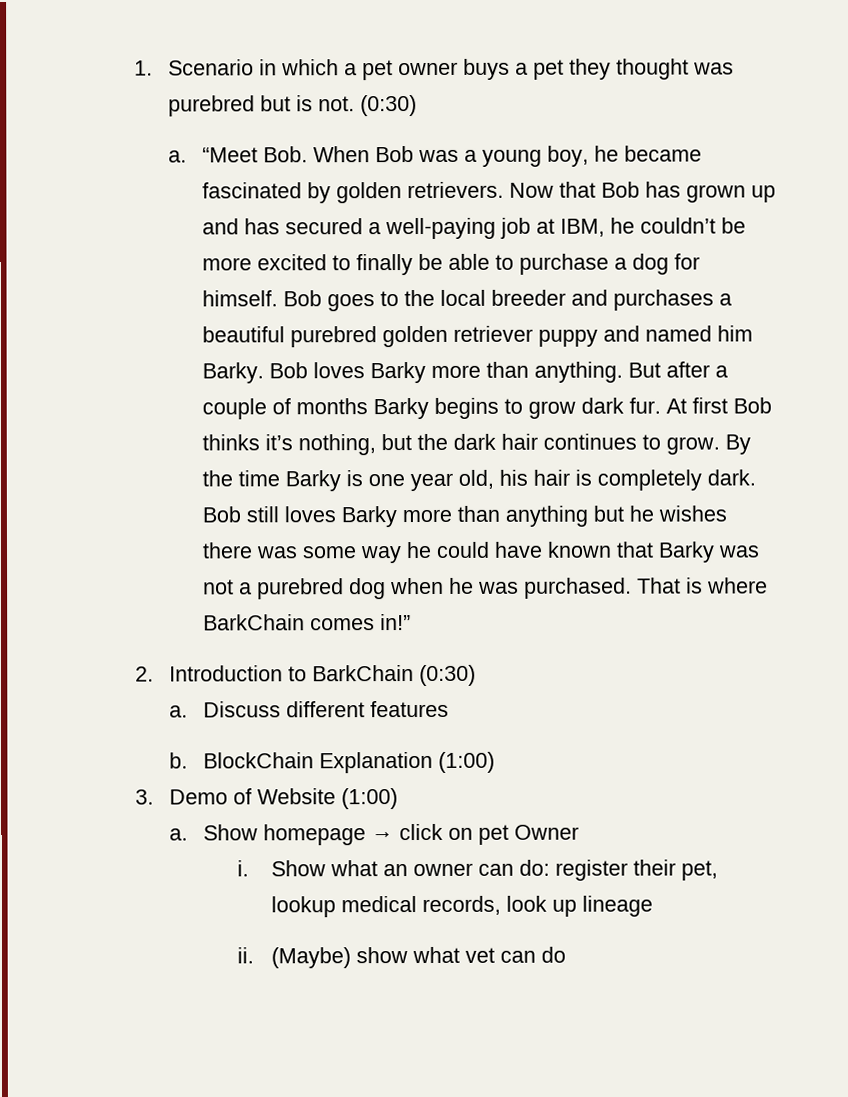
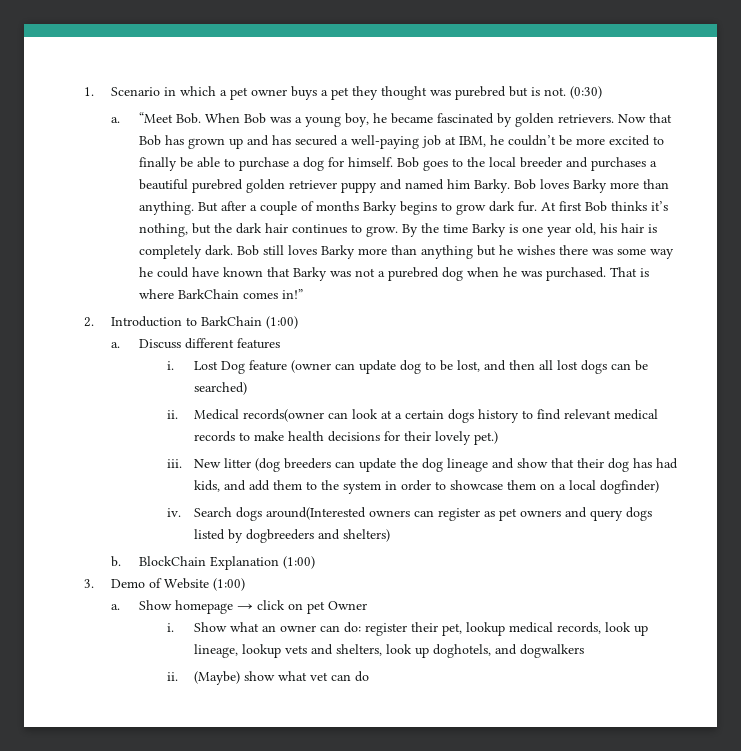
[419,664,477,687] (0:30) -> [266,316,299,329] (1:00)
(450, 709) none -> [166,360,649,374] [194,382,248,395] [166,409,659,423] [194,431,499,445] [166,458,679,472] [194,480,660,494] [166,507,653,521] [194,529,391,543] // i. Lost Dog feature (owner can update dog to be lost, and then all lost dogs can be searched) // ii. Medical records(owner can look at a certain dogs history to find relevant medical records to make health decisions for their lovely pet.) // iii. New litter (dog breeders can update the dog lineage and show that their dog has had kids, and add them to the system in order to showcase them on a local dogfinder) // iv. Search dogs around(Interested owners can register as pet owners and query dogs listed by dogbreeders and shelters)
[582,895,654,917] lineage -> [194,644,585,658] lineage, lookup vets and shelters, look up doghotels, and dogwalkers

